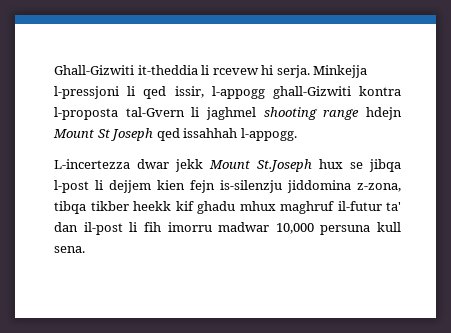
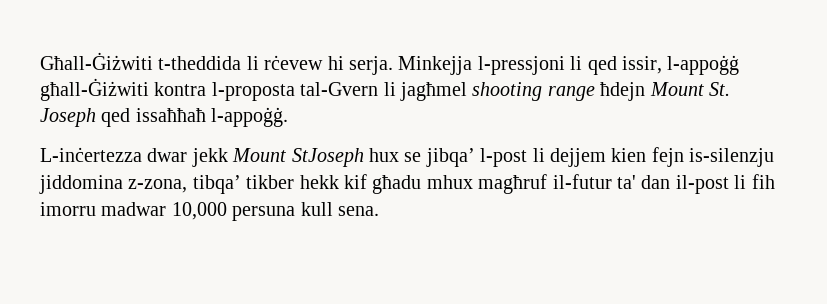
[54,65,259,75] Ghall-Gizwiti it-theddia li rcevew -> [40,52,324,70] Għall-Ġiżwiti t-theddida li rċevew
[211,86,351,99] l-appogg ghall-Gizwiti -> [667,55,740,75] [40,78,149,101] l-appoġġ għall-Ġiżwiti
[206,107,256,120] jaghmel -> [399,82,467,101] jagħmel
[366,107,402,120] [53,128,297,141] [54,159,130,169] hdejn Mount St Joseph qed issahhah l-appogg. // L-incertezza -> [600,82,730,101] [40,107,289,127] [40,147,142,162] ħdejn Mount St. Joseph qed issaħħaħ l-appoġġ. // L-inċertezza
[257,159,312,172] St.Joseph -> [291,148,364,167] StJoseph
[369,159,401,172] jibqa -> [425,148,475,167] jibqa’
[54,201,334,214] tibqa tikber heekk kif ghadu mhux maghruf -> [192,174,548,194] tibqa’ tikber hekk kif għadu mhux magħruf

